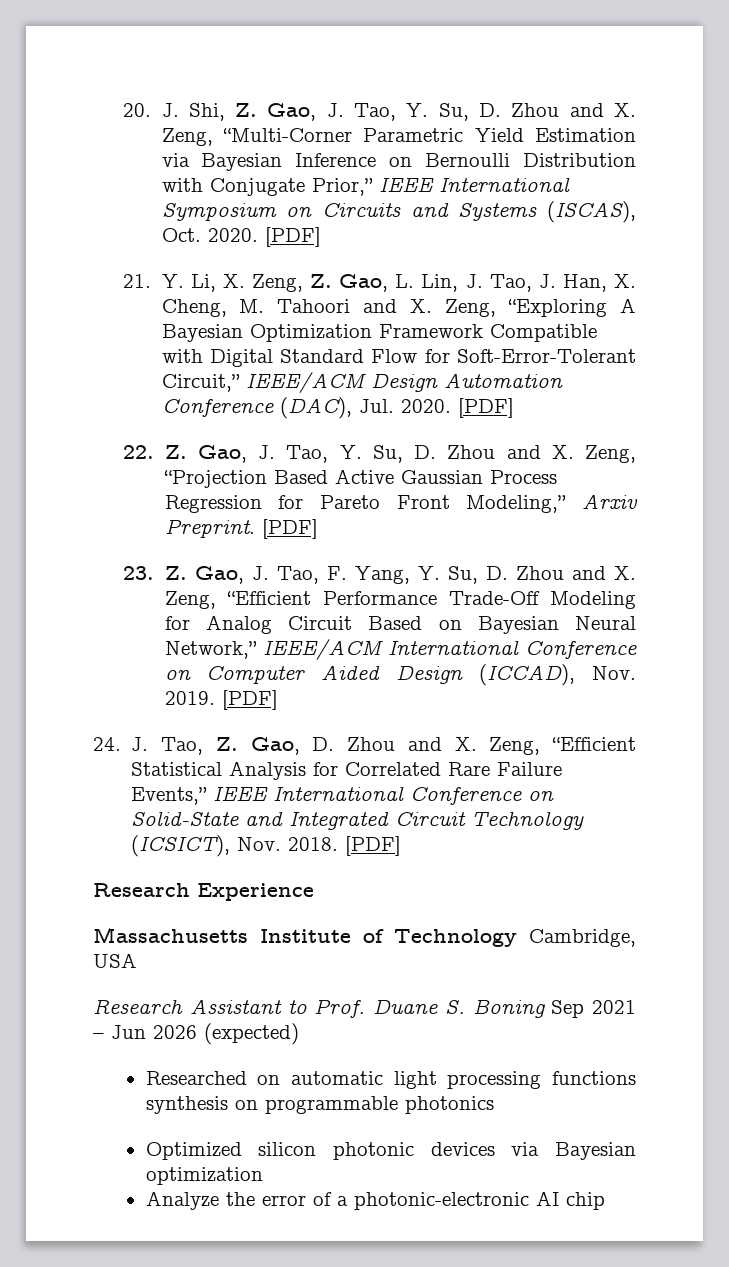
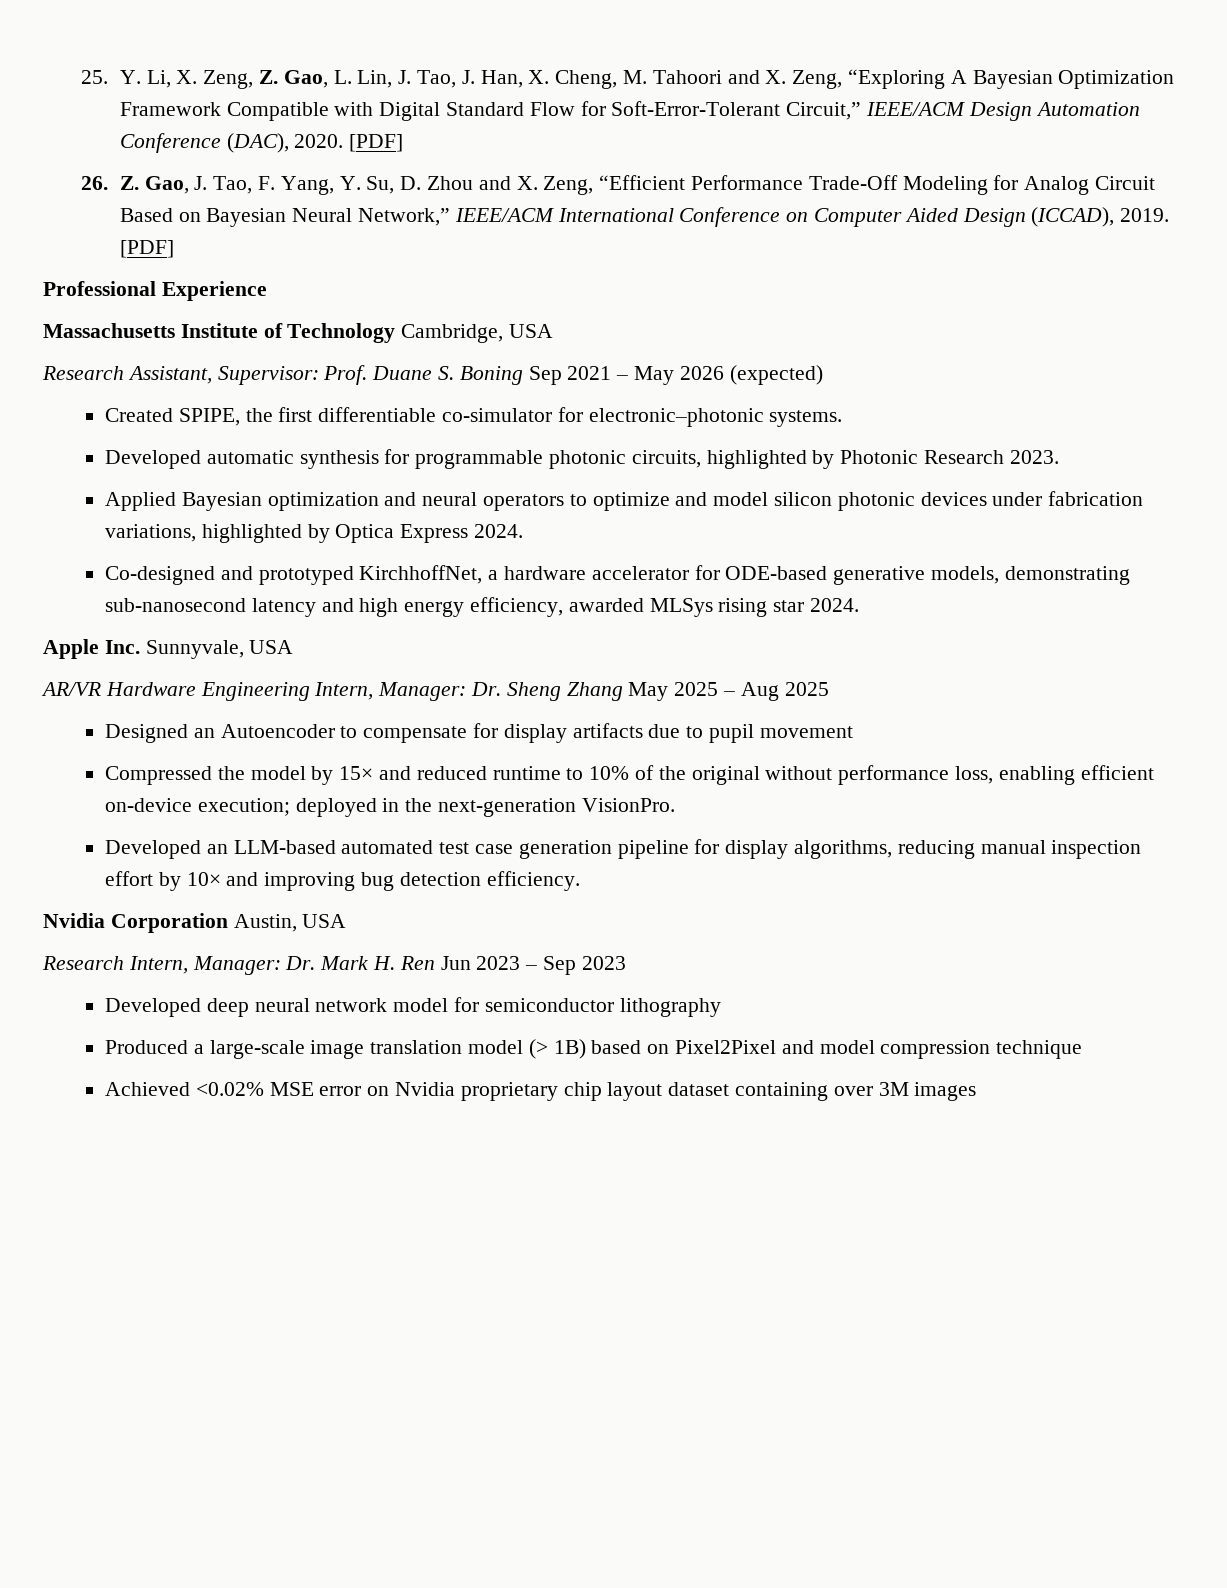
[123,103,636,121] [161,128,636,146] [161,153,636,171] [161,177,570,196] [161,201,636,223] [161,227,321,247] [123,274,152,288] 20. J. Shi, Z. Gao, J. Tao, Y. Su, D. Zhou and X. Zeng, “Multi-Corner Parametric Yield Estimation via Bayesian Inference on Bernoulli Distribution with Conjugate Prior,” IEEE International Symposium on Circuits and Systems (ISCAS), Oct. 2020. [PDF] // 21. -> [81,70,109,84] 25.
[358,398,514,418] [123,445,636,463] [163,469,557,488] [164,494,638,513] [164,519,318,539] [123,566,155,580] Jul. 2020. [PDF] // 22. Z. Gao, J. Tao, Y. Su, D. Zhou and X. Zeng, “Projection Based Active Gaussian Process Regression for Pareto Front Modeling,” Arxiv Preprint. [PDF] // 23. -> [294,134,404,152] [81,176,109,190] 2020. [PDF] // 26.
[592,666,636,680] Nov. -> (1115, 217) none
[93,737,636,755] [131,761,563,780] [131,786,555,805] [131,811,585,830] [131,835,402,857] [93,883,190,897] 24. J. Tao, Z. Gao, D. Zhou and X. Zeng, “Efficient Statistical Analysis for Correlated Rare Failure Events,” IEEE International Conference on Solid-State and Integrated Circuit Technology (ICSICT), Nov. 2018. [PDF] // Research -> [43,281,156,296] Professional
[189,999,307,1014] Assistant to -> [127,366,319,385] Assistant, Supervisor:
[111,1025,146,1039] Jun -> [634,366,675,385] May
[145,1071,636,1089] [145,1096,494,1114] [145,1142,636,1160] [145,1167,263,1185] [145,1191,605,1210] Researched on automatic light processing functions synthesis on programmable photonics // Optimized silicon photonic devices via Bayesian optimization // Analyze the error of a photonic-electronic AI chip -> [105,407,843,427] [105,449,1059,469] [105,491,1144,511] [105,524,524,543] [105,565,1130,585] [105,597,860,617] [43,639,294,659] [41,682,829,701] [105,723,853,743] [105,765,1154,785] [105,798,675,817] [105,839,1142,859] [105,871,580,891] [43,913,347,933] [42,956,626,975] [105,997,721,1017] [105,1039,1083,1059] [105,1082,977,1101] Created SPIPE, the first differentiable co-simulator for electronic–photonic systems. // Developed automatic synthesis for programmable photonic circuits, highlighted by Photonic Research 2023. // Applied Bayesian optimization and neural operators to optimize and model silicon photonic devices under fabrication variations, highlighted by Optica Express 2024. // Co-designed and prototyped KirchhoffNet, a hardware accelerator for ODE-based generative models, demonstrating sub-nanosecond latency and high energy efficiency, awarded MLSys rising star 2024. // Apple Inc. Sunnyvale, USA // AR/VR Hardware Engineering Intern, Manager: Dr. Sheng Zhang May 2025 – Aug 2025 // Designed an Autoencoder to compensate for display artifacts due to pupil movement // Compressed the model by 15× and reduced runtime to 10% of the original without performance loss, enabling efficient on-device execution; deployed in the next-generation VisionPro. // Developed an LLM-based automated test case generation pipeline for display algorithms, reducing manual inspection effort by 10× and improving bug detection efficiency. // Nvidia Corporation Austin, USA // Research Intern, Manager: Dr. Mark H. Ren Jun 2023 – Sep 2023 // Developed deep neural network model for semiconductor lithography // Produced a large-scale image translation model (> 1B) based on Pixel2Pixel and model compression technique // Achieved <0.02% MSE error on Nvidia proprietary chip layout dataset containing over 3M images

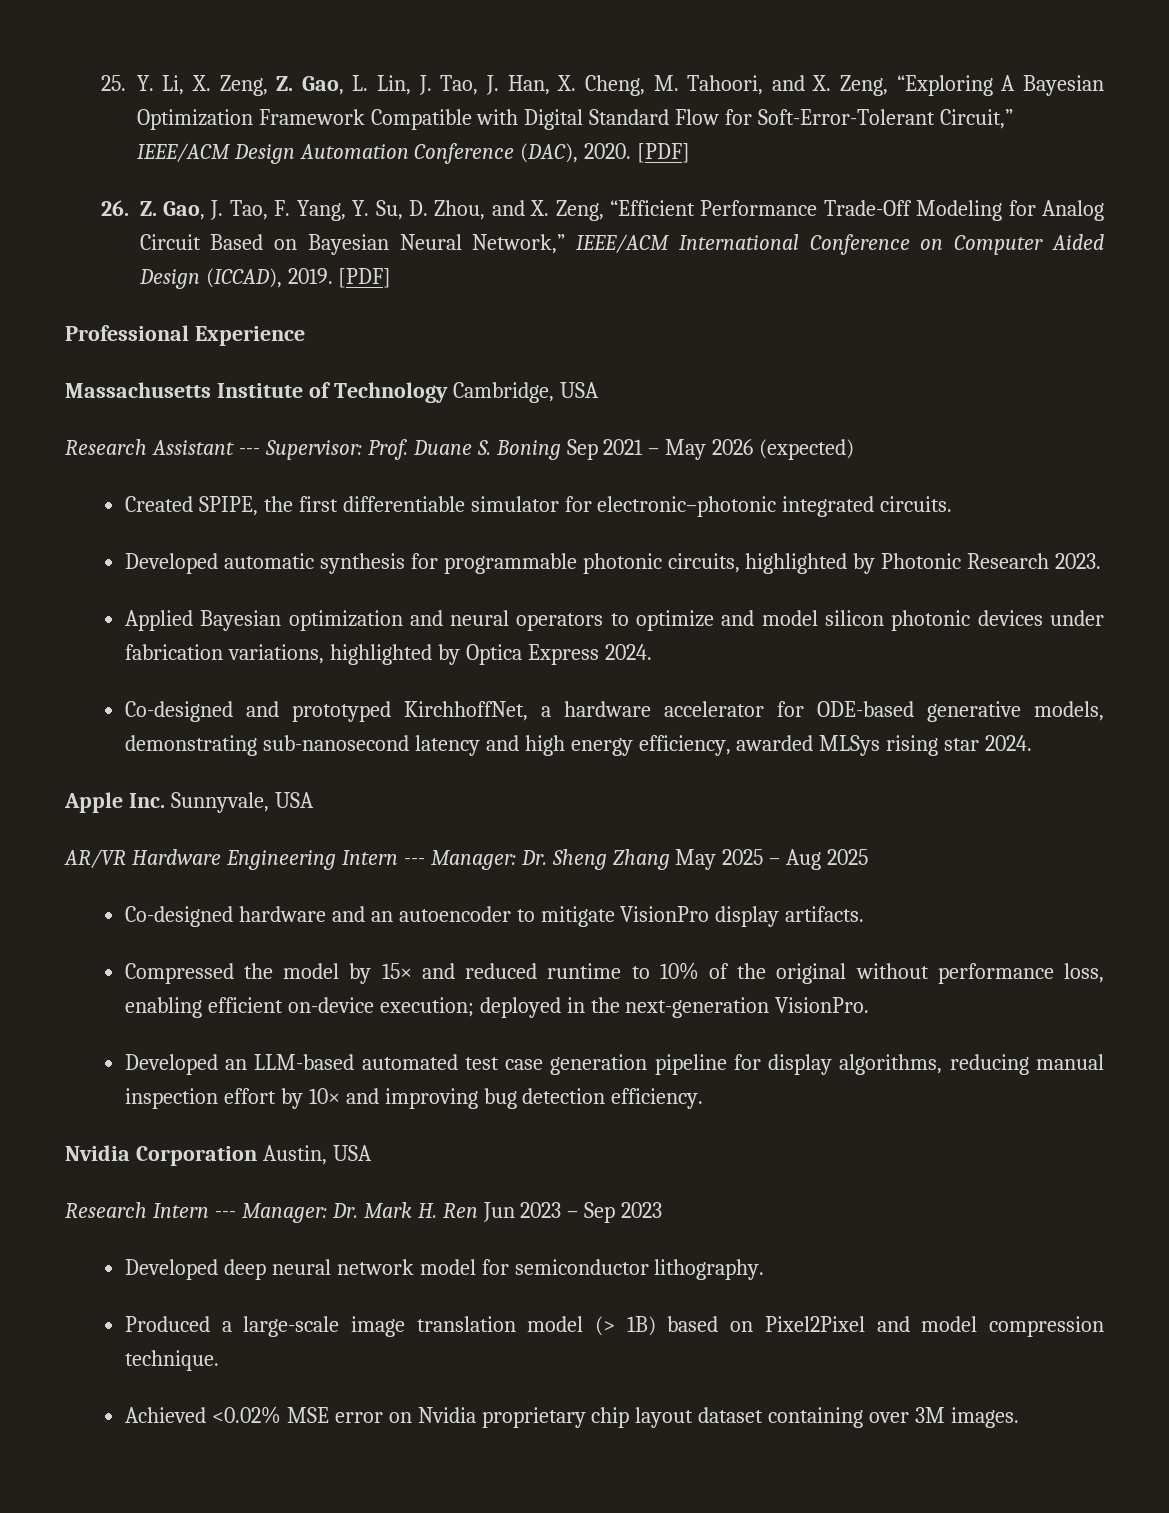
[652,70,722,84] Tahoori -> [687,75,764,95] Tahoori,
[426,176,473,190] Zhou -> [434,200,486,220] Zhou,
[127,366,212,384] Assistant, -> [151,440,260,455] Assistant ---
[442,408,553,422] co-simulator -> [470,496,559,512] simulator
[769,410,843,427] systems. -> [782,496,953,517] integrated circuits.
[314,682,374,700] Intern, -> [341,850,425,865] Intern ---
[105,723,853,743] Designed an Autoencoder to compensate for display artifacts due to pupil movement -> [124,906,865,927] Co-designed hardware and an autoencoder to mitigate VisionPro display artifacts.
[128,956,188,974] Intern, -> [152,1203,236,1218] Intern ---
[619,998,721,1017] lithography -> [654,1259,765,1280] lithography.
[996,1040,1083,1059] technique -> [124,1350,219,1371] technique.
[914,1082,977,1101] images -> [951,1407,1020,1428] images.

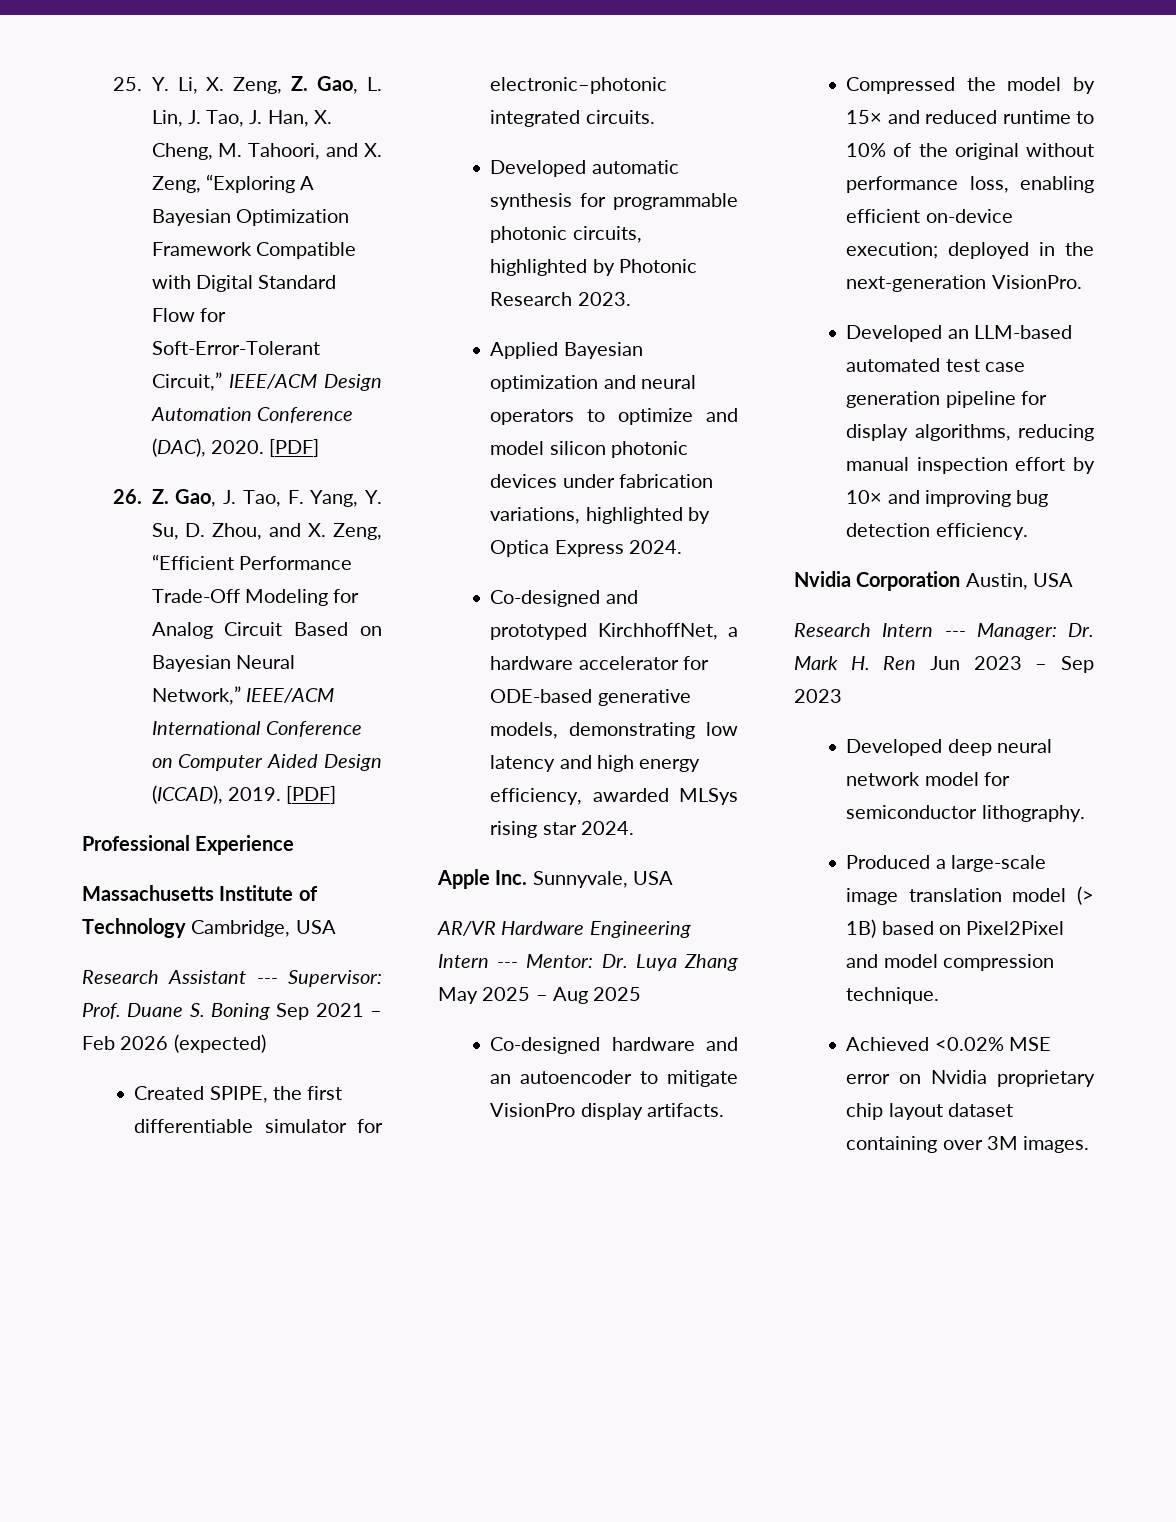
[665,439,707,460] May -> [82,1036,115,1050] Feb
[262,735,409,751] sub-nanosecond -> [706,722,738,736] low
[430,849,607,870] Manager: Dr. Sheng -> [526,954,677,971] Mentor: Dr. Luya

